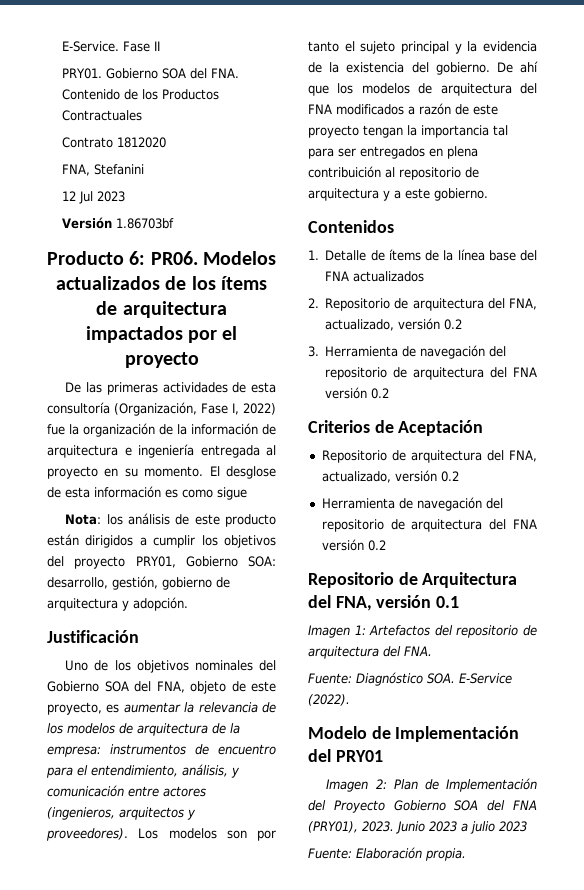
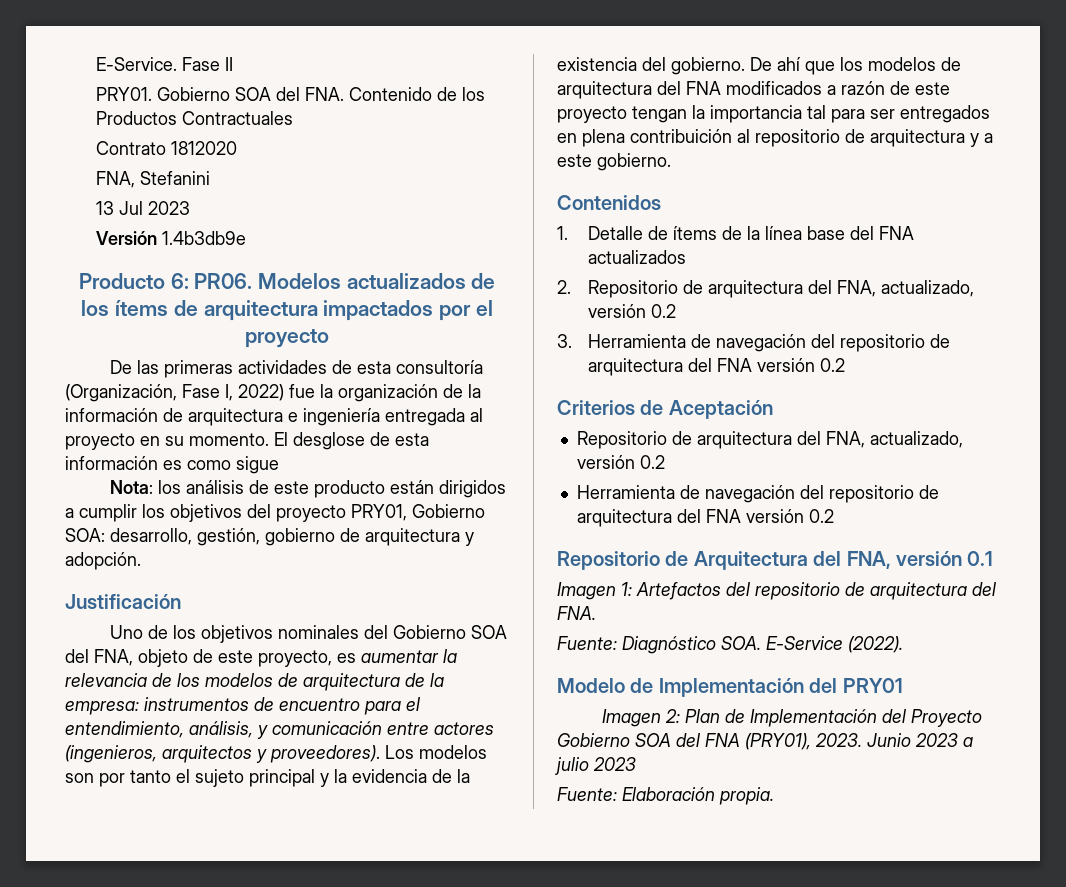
[62,191,77,201] 12 -> [95,201,114,215] 13
[116,218,175,229] 1.86703bf -> [161,231,246,245] 1.4b3db9e

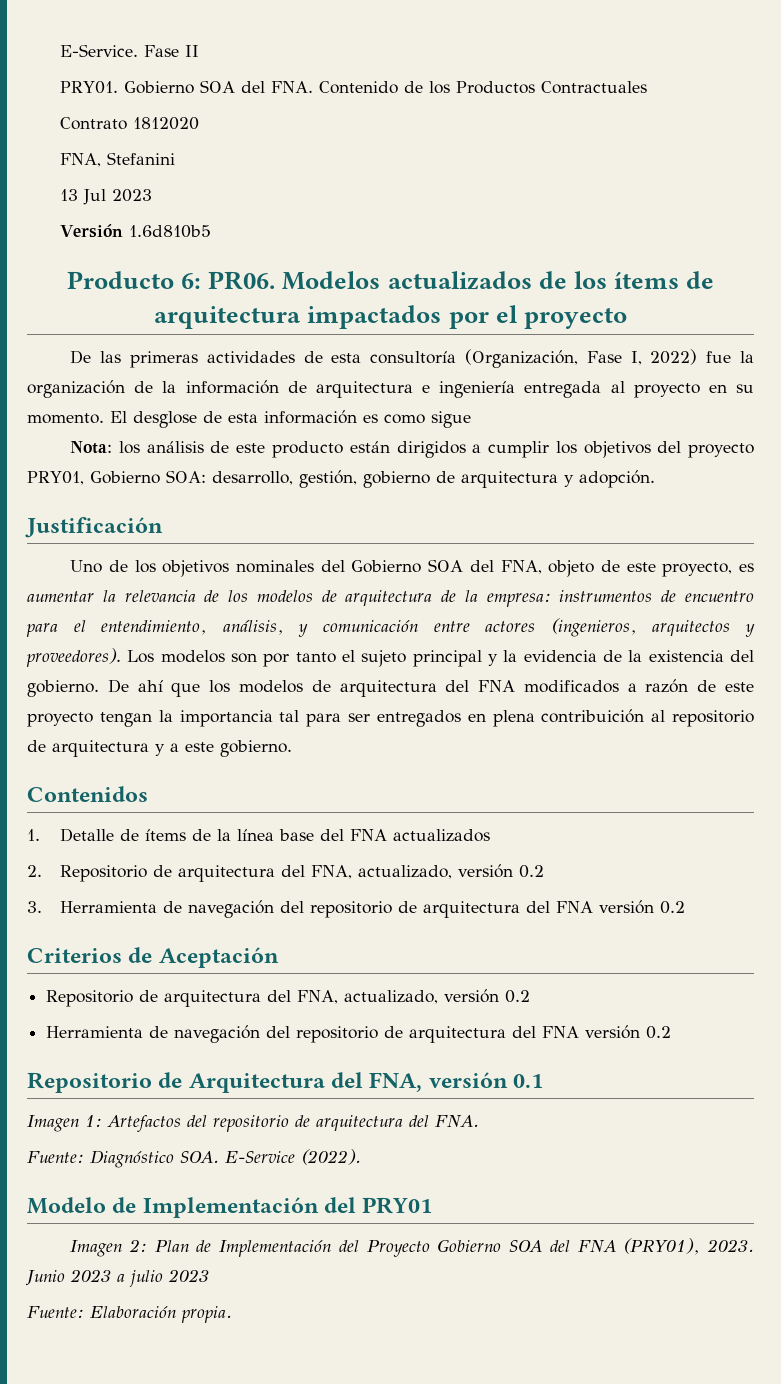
[161,231,246,245] 1.4b3db9e -> [129,225,212,238] 1.6d810b5

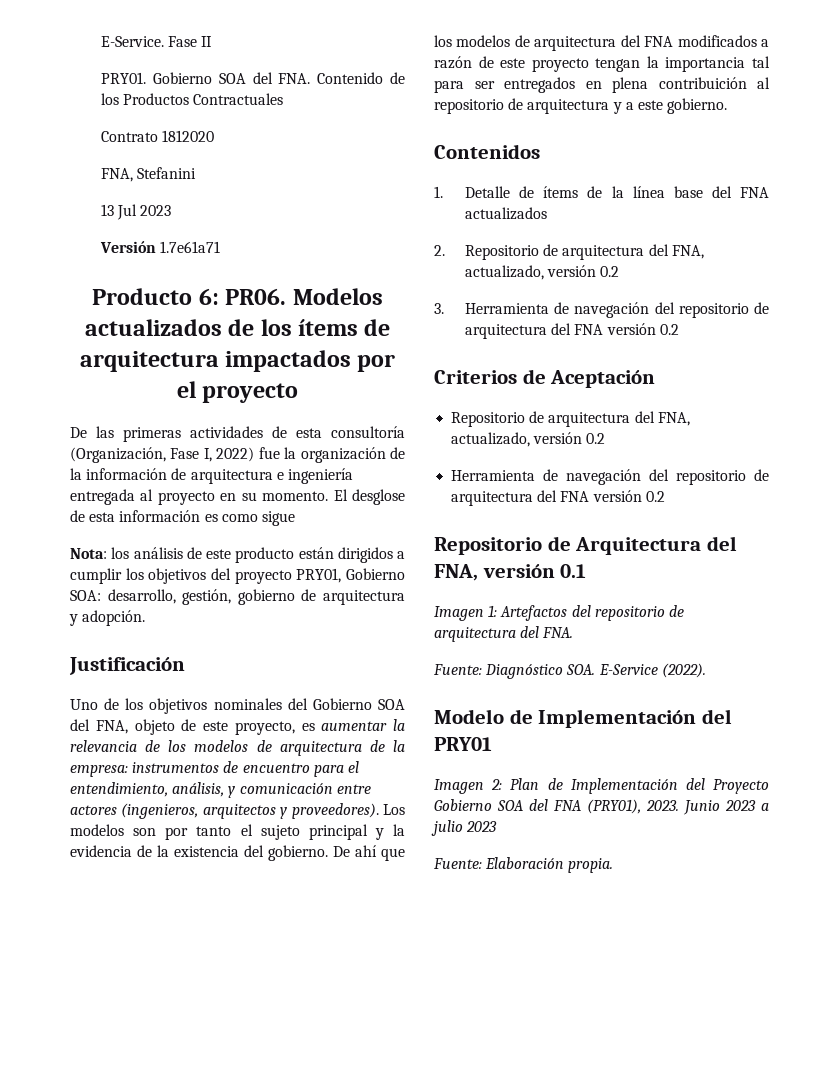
[129,225,212,238] 1.6d810b5 -> [160,241,221,253] 1.7e61a71

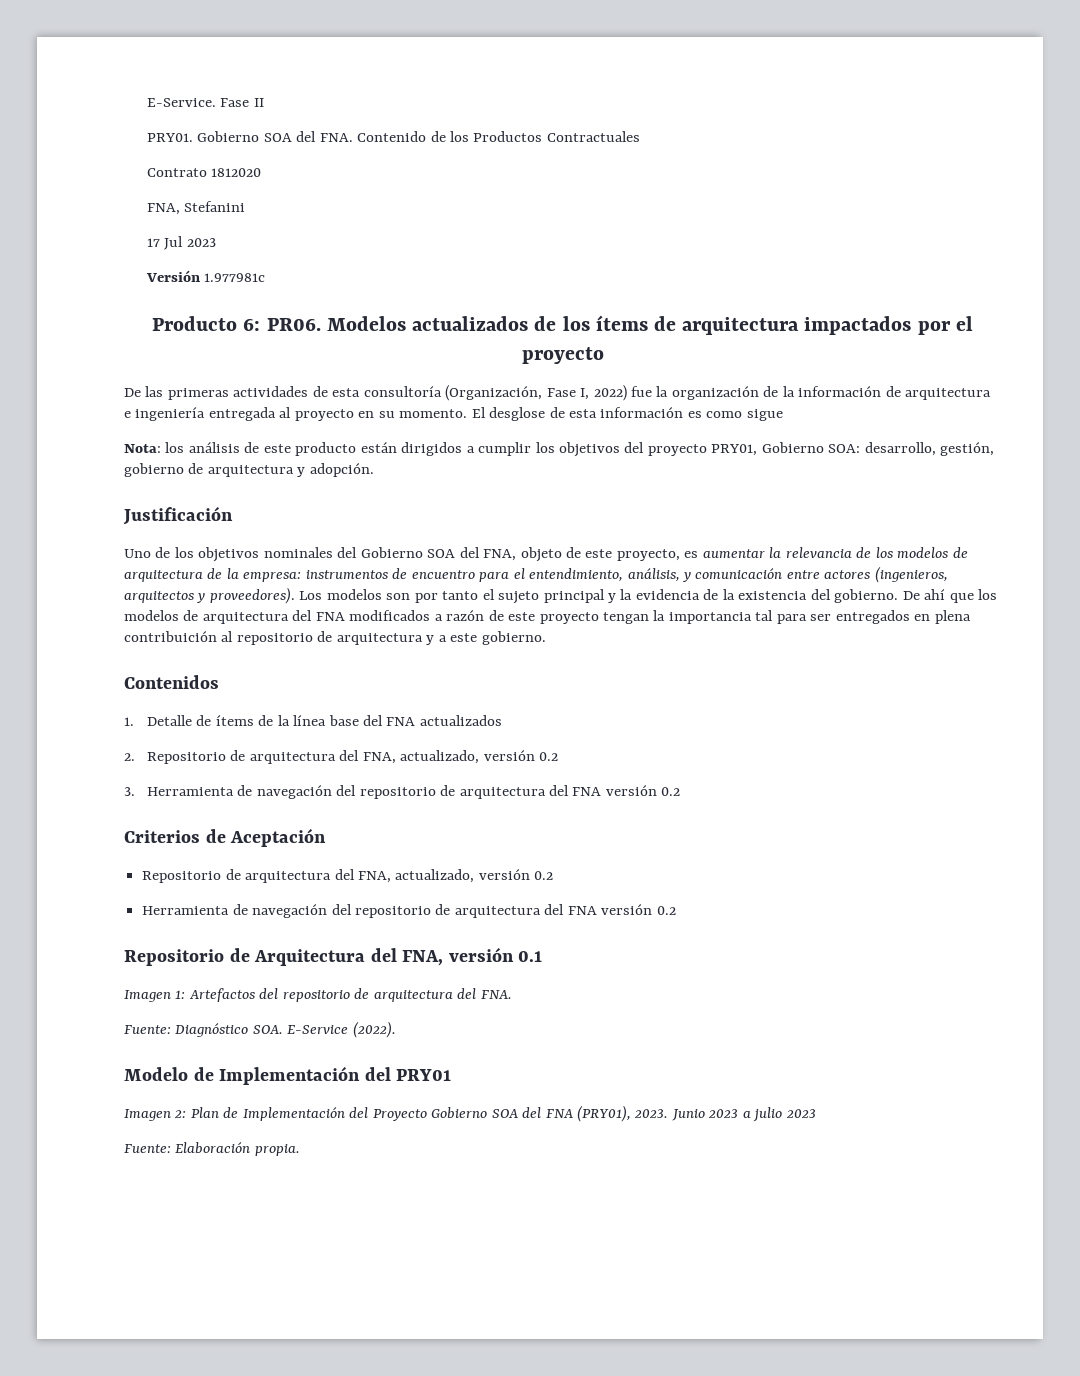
[100,204,114,216] 13 -> [146,238,160,247] 17
[160,241,221,253] 1.7e61a71 -> [204,273,266,282] 1.977981c

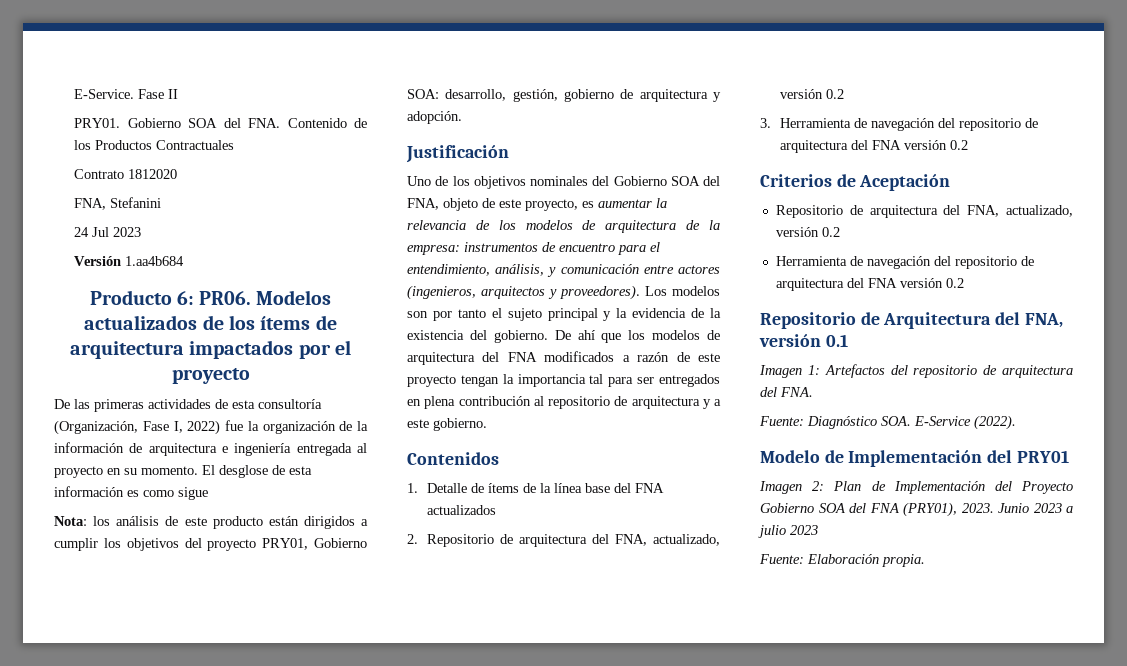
[146,238,160,247] 17 -> [74,227,90,237] 24
[204,273,266,282] 1.977981c -> [125,256,185,266] 1.aa4b684
[124,631,217,642] contribuición -> [458,396,531,406] contribución

